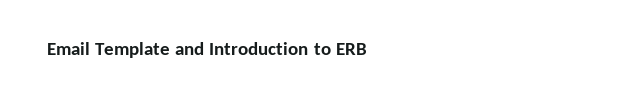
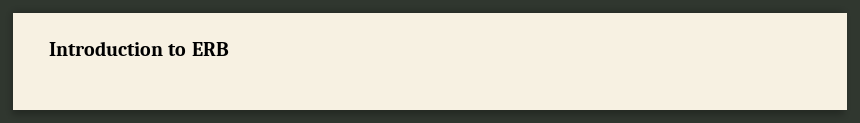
[47,42,205,58] Email Template and -> (49, 48) none

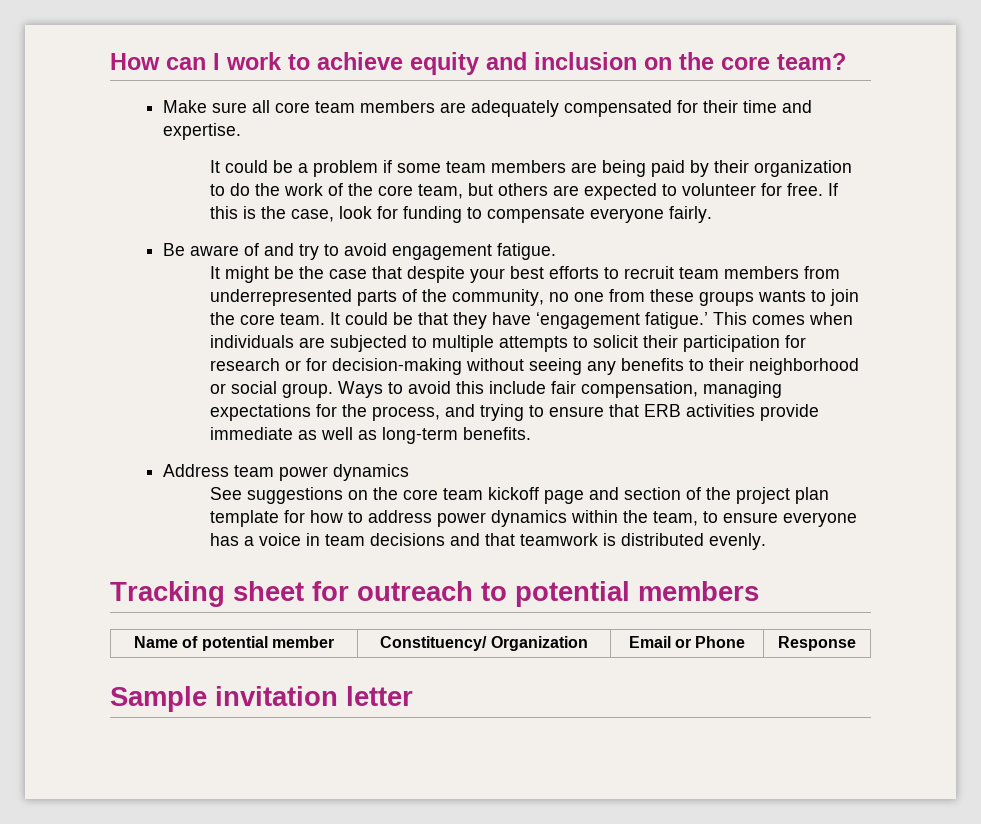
[49,41,229,56] Introduction to ERB -> [110,52,846,75] [162,100,812,117] [162,123,241,140] [210,160,853,177] [210,183,839,200] [210,206,713,223] [162,243,556,260] [210,266,841,283] [210,289,860,306] [210,312,854,329] [210,335,807,352] [210,358,860,375] [210,381,783,398] [210,404,820,421] [210,427,532,444] [162,464,409,481] [210,487,830,504] [210,510,858,527] [210,533,767,550] [110,581,759,607] [134,636,334,651] [380,636,588,651] [628,636,746,648] [778,636,856,651] [110,686,413,712] How can I work to achieve equity and inclusion on the core team? // Make sure all core team members are adequately compensated for their time and expertise. // It could be a problem if some team members are being paid by their organization to do the work of the core team, but others are expected to volunteer for free. If this is the case, look for funding to compensate everyone fairly. // Be aware of and try to avoid engagement fatigue. // It might be the case that despite your best efforts to recruit team members from underrepresented parts of the community, no one from these groups wants to join the core team. It could be that they have ‘engagement fatigue.’ This comes when individuals are subjected to multiple attempts to solicit their participation for research or for decision-making without seeing any benefits to their neighborhood or social group. Ways to avoid this include fair compensation, managing expectations for the process, and trying to ensure that ERB activities provide immediate as well as long-term benefits. // Address team power dynamics // See suggestions on the core team kickoff page and section of the project plan template for how to address power dynamics within the team, to ensure everyone has a voice in team decisions and that teamwork is distributed evenly. // Tracking sheet for outreach to potential members // Name of potential member | Constituency/ Organization | Email or Phone | Response // Sample invitation letter

